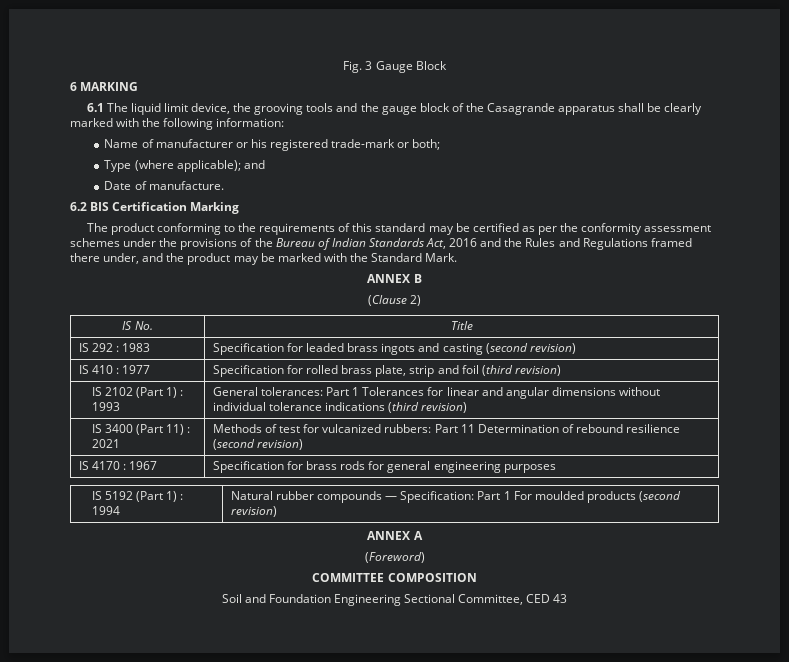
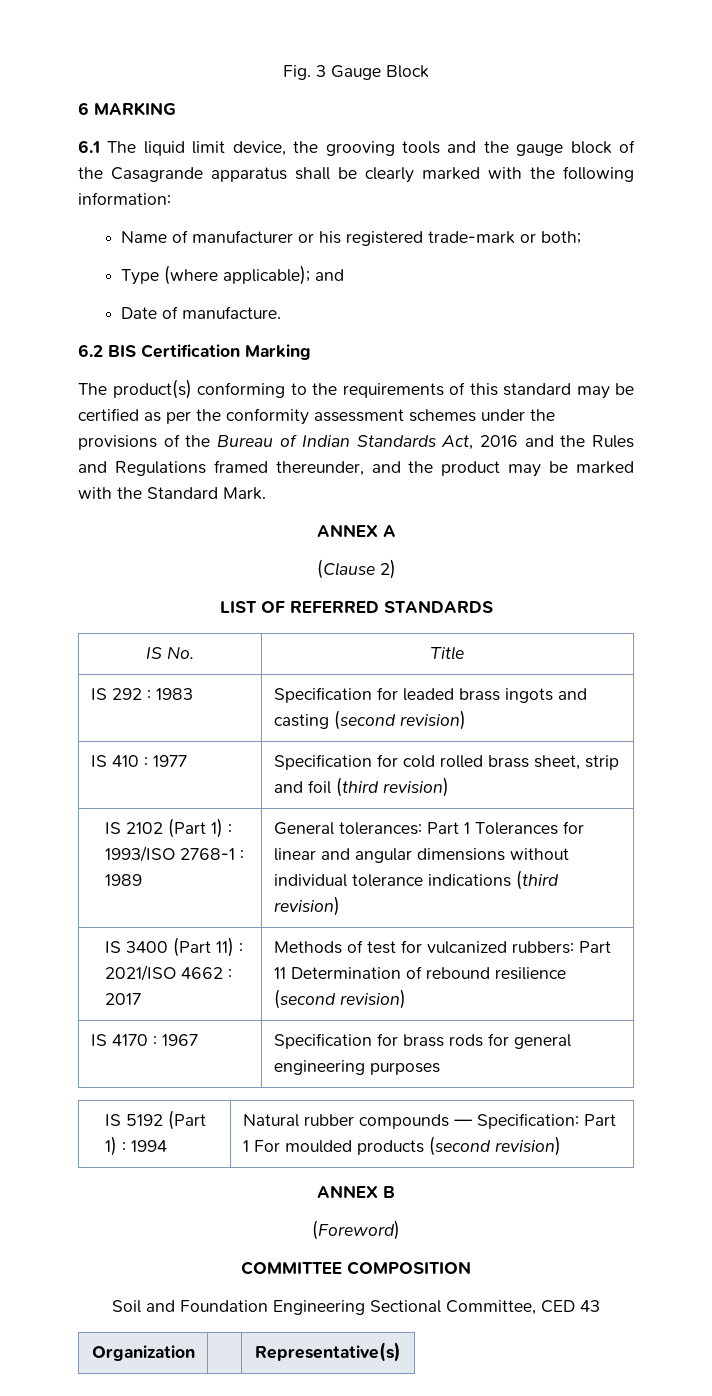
[110,223,154,235] product -> [112,379,192,399] product(s)
[70,253,140,264] there under, -> [275,461,364,476] thereunder,
[413,274,422,283] B -> [382,525,396,537] A
(422, 300) none -> [219,600,493,613] // LIST OF REFERRED STANDARDS
(304, 369) none -> [402,755,435,768] cold
[375,365,407,377] plate, -> [533,755,580,770] sheet,
[91,402,120,411] 1993 -> [105,846,245,862] [105,874,143,886] 1993/ISO 2768-1 : 1989
[91,439,120,448] 2021 -> [105,965,233,981] [105,993,142,1005] 2021/ISO 4662 : 2017
[413,531,423,540] A -> [383,1186,395,1198] B
(568, 598) none -> [91,1345,195,1361] [255,1342,401,1362] // Organization | | Representative(s)

